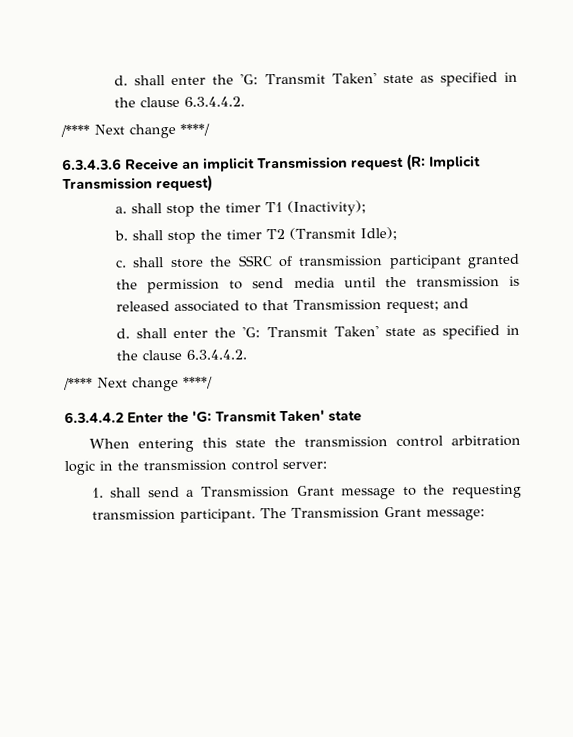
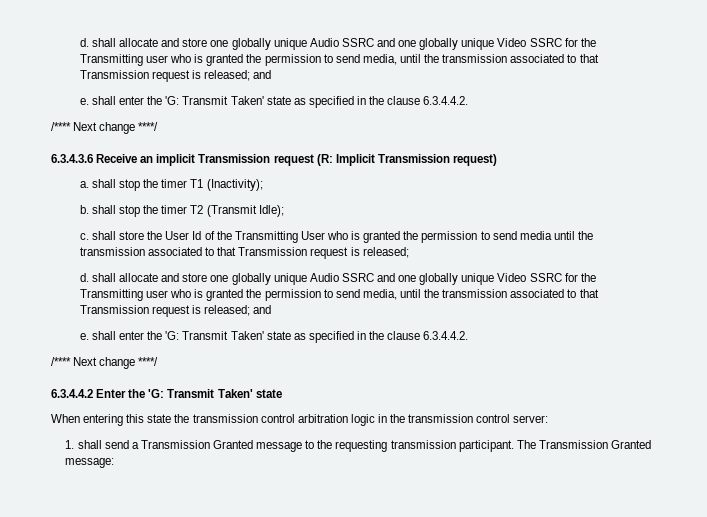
[114,75,166,86] d. shall -> [79,38,596,50] [79,54,599,66] [79,70,272,82] [79,96,117,105] d. shall allocate and store one globally unique Audio SSRC and one globally unique Video SSRC for the Transmitting user who is granted the permission to send media, until the transmission associated to that Transmission request is released; and // e. shall
[237,254,462,270] SSRC of transmission participant -> [165,231,361,243] User Id of the Transmitting User who is
[509,275,520,286] [116,298,470,314] [116,328,131,339] is released associated to that Transmission request; and // d. -> [148,247,409,259] [79,273,596,285] [79,289,599,301] [79,305,272,317] [79,333,89,340] associated to that Transmission request is released; // d. shall allocate and store one globally unique Audio SSRC and one globally unique Video SSRC for the Transmitting user who is granted the permission to send media, until the transmission associated to that Transmission request is released; and // e.
[296,485,335,496] Grant -> [212,440,253,449] Granted
[383,506,422,518] Grant -> [610,440,651,449] Granted

